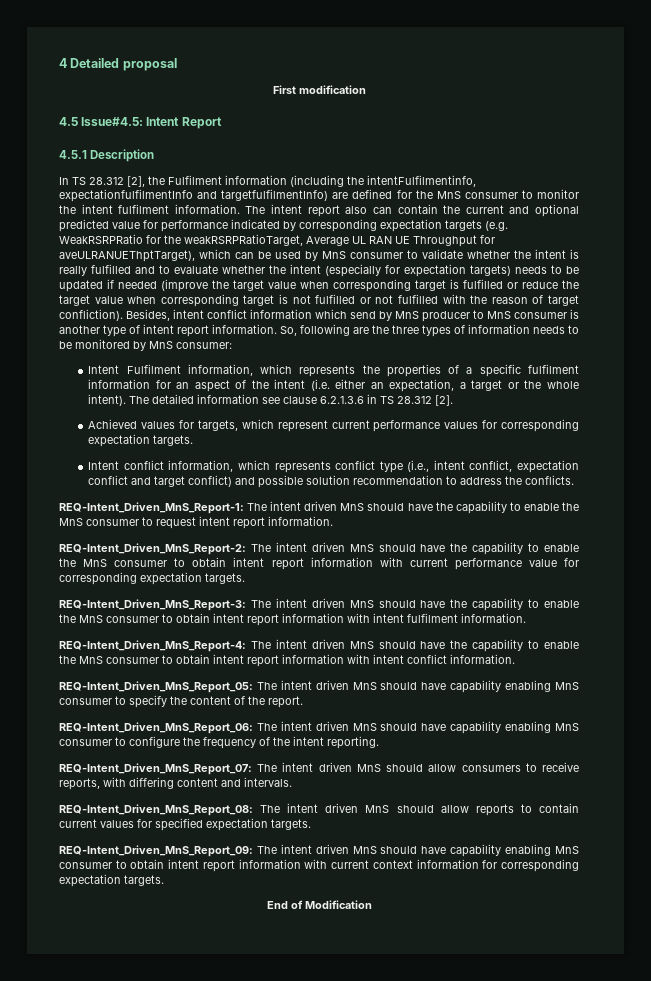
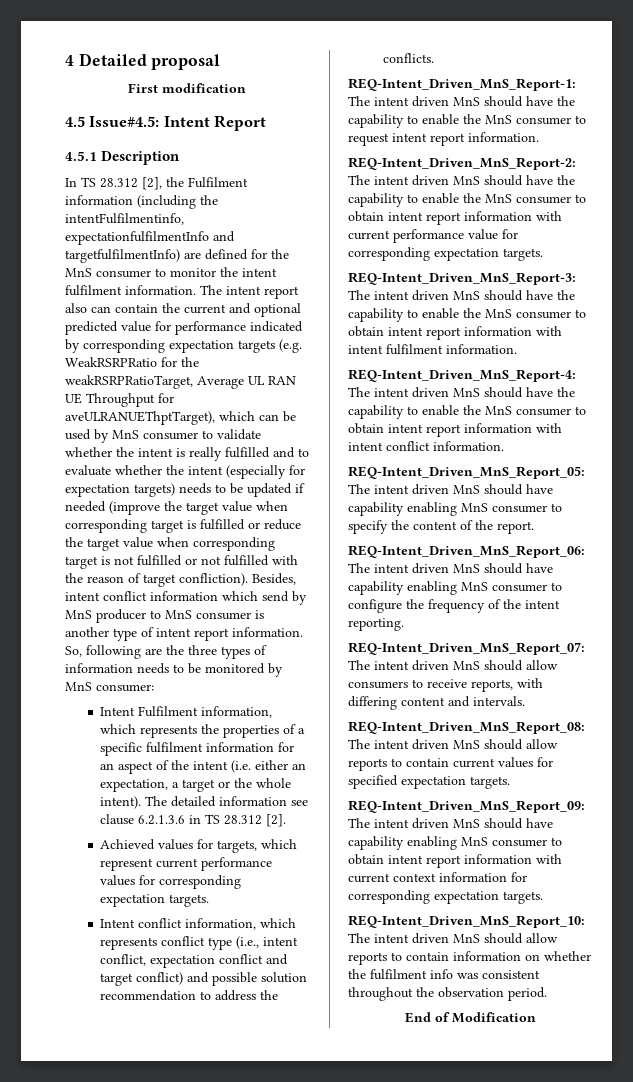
(164, 880) none -> [348,915,585,928] [348,933,558,944] [348,951,591,965] [348,969,540,980] [348,987,547,1001] // REQ-Intent_Driven_MnS_Report_10: The intent driven MnS should allow reports to contain information on whether the fulfilment info was consistent throughout the observation period.

